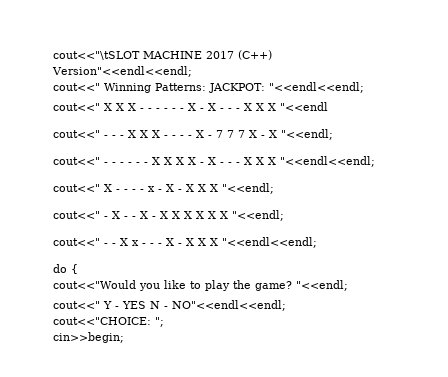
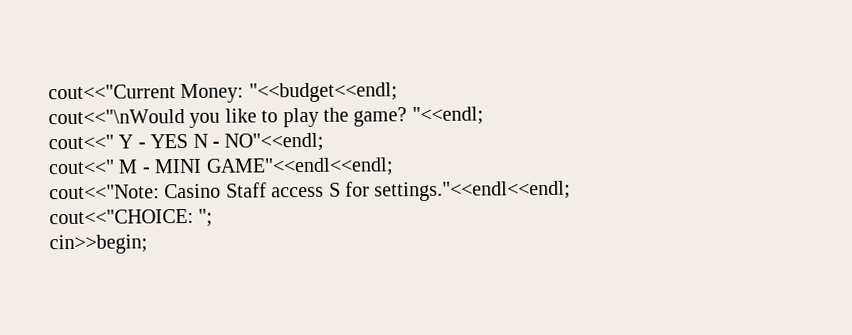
[53,50,272,60] [52,66,192,77] [53,82,364,93] [53,102,328,111] [53,129,333,140] [53,156,375,167] [53,183,274,194] [53,210,284,221] [53,237,317,248] [53,264,78,274] [53,280,136,289] cout<<"\tSLOT MACHINE 2017 (C++) Version"<<endl<<endl; // cout<<" Winning Patterns: JACKPOT: "<<endl<<endl; // cout<<" X X X - - - - - - X - X - - - X X X "<<endl // cout<<" - - - X X X - - - - X - 7 7 7 X - X "<<endl; // cout<<" - - - - - - X X X X - X - - - X X X "<<endl<<endl; // cout<<" X - - - - x - X - X X X "<<endl; // cout<<" - X - - X - X X X X X X "<<endl; // cout<<" - - X x - - - X - X X X "<<endl<<endl; // do { // cout<<"Would -> [48,82,398,104] [48,109,185,125] cout<<"Current Money: "<<budget<<endl; // cout<<"\nWould
[172,300,286,311] NO"<<endl<<endl; -> [224,132,325,152] [48,157,394,177] [49,180,572,202] NO"<<endl; // cout<<" M - MINI GAME"<<endl<<endl; // cout<<"Note: Casino Staff access S for settings."<<endl<<endl;

